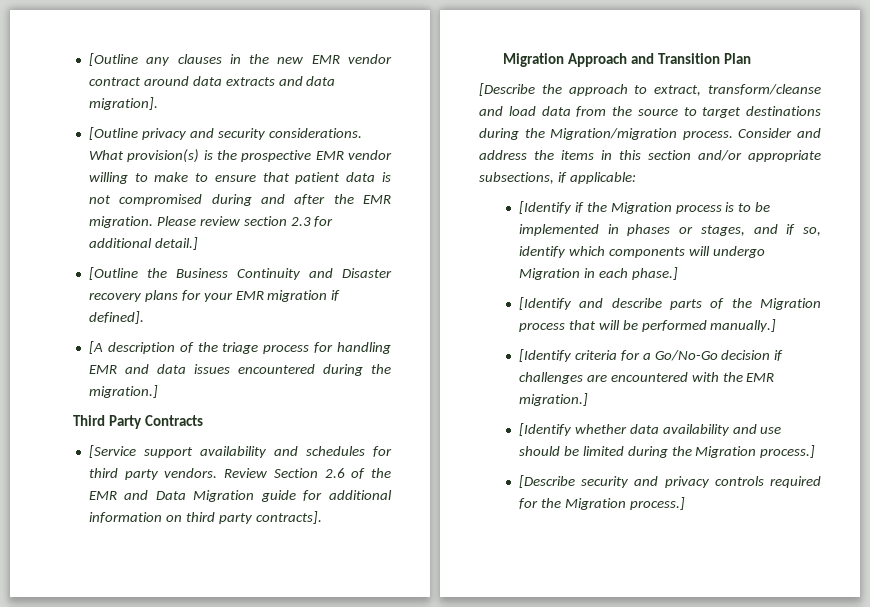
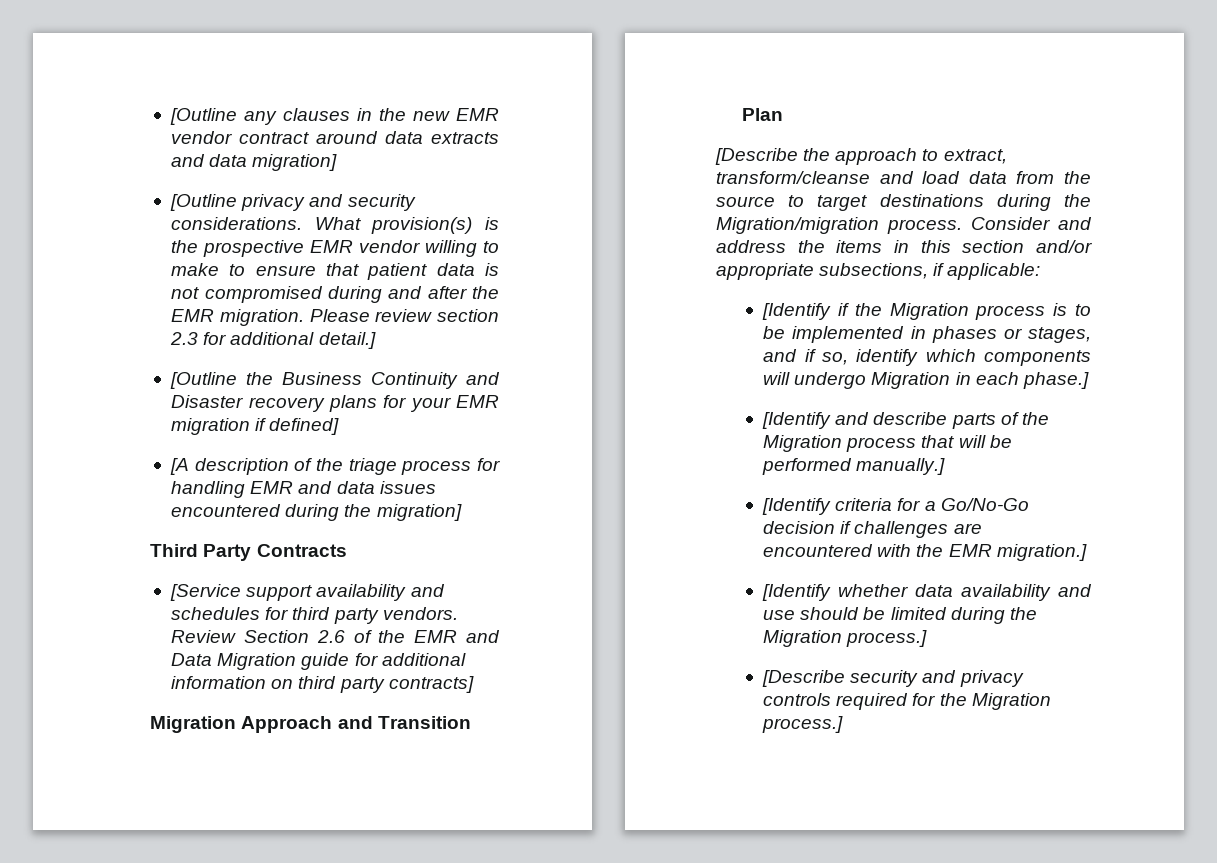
[88,97,158,110] migration]. -> [252,154,338,171] migration]
[88,311,144,324] defined]. -> [269,418,340,435] defined]
[88,385,158,398] migration.] -> [376,504,462,521] migration]
[255,511,322,524] contracts]. -> [388,676,474,693] contracts]

